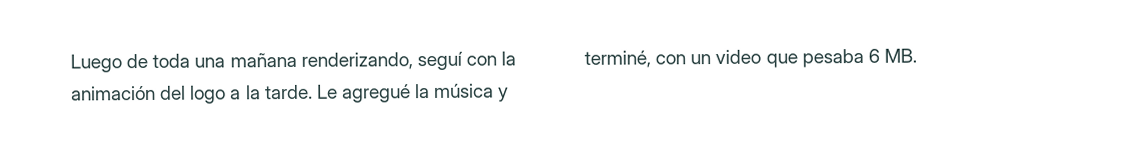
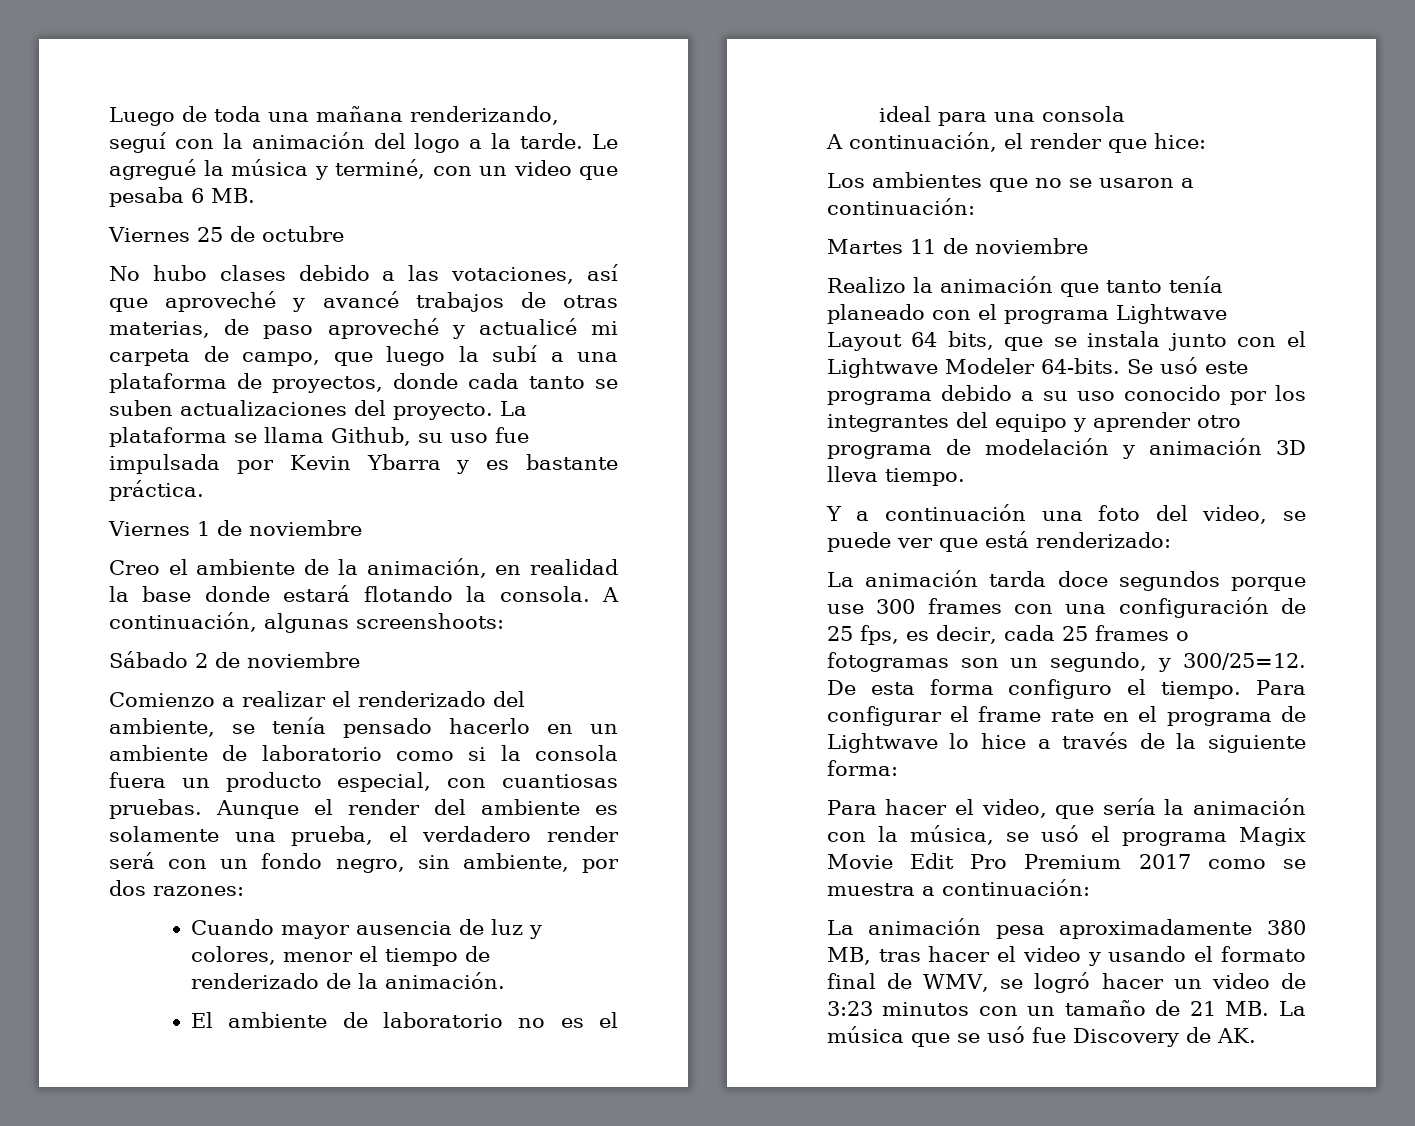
(917, 55) none -> [108,226,344,242] [109,264,618,284] [109,291,618,312] [109,318,618,339] [109,345,618,366] [109,373,618,393] [109,400,527,420] [109,427,529,447] [109,454,618,474] [109,480,204,501] [108,520,362,536] [109,558,618,578] [109,585,619,602] [109,612,504,633] [109,651,360,668] [109,691,525,707] [109,717,618,738] [109,745,618,761] [109,772,618,792] [109,799,618,819] [109,826,619,846] [109,852,619,873] [109,880,244,896] [191,919,543,939] [191,946,491,966] [191,972,506,989] [191,1012,618,1028] [879,106,1126,126] [825,132,1206,153] [826,172,1194,192] [826,198,975,215] [826,238,1088,254] [826,276,1223,297] [826,304,1227,324] [826,331,1306,351] [826,357,1248,378] [826,385,1306,405] [826,412,1241,432] [826,438,1306,459] [826,466,965,486] [825,504,1306,524] [826,531,1171,552] [826,570,1306,591] [826,597,1306,618] [826,625,1189,645] [826,652,1306,672] [826,679,1307,699] [826,706,1306,726] [826,732,1306,753] [826,760,898,776] [826,798,1306,819] [826,825,1306,846] [826,853,1306,869] [826,879,1090,896] [826,918,1306,939] [826,946,1306,966] [826,972,1306,993] [826,1000,1306,1016] [826,1026,1256,1047] // Viernes 25 de octubre // No hubo clases debido a las votaciones, así que aproveché y avancé trabajos de otras materias, de paso aproveché y actualicé mi carpeta de campo, que luego la subí a una plataforma de proyectos, donde cada tanto se suben actualizaciones del proyecto. La plataforma se llama Github, su uso fue impulsada por Kevin Ybarra y es bastante práctica. // Viernes 1 de noviembre // Creo el ambiente de la animación, en realidad la base donde estará flotando la consola. A continuación, algunas screenshoots: // Sábado 2 de noviembre // Comienzo a realizar el renderizado del ambiente, se tenía pensado hacerlo en un ambiente de laboratorio como si la consola fuera un producto especial, con cuantiosas pruebas. Aunque el render del ambiente es solamente una prueba, el verdadero render será con un fondo negro, sin ambiente, por dos razones: // Cuando mayor ausencia de luz y colores, menor el tiempo de renderizado de la animación. // El ambiente de laboratorio no es el ideal para una consola // A continuación, el render que hice: // Los ambientes que no se usaron a continuación: // Martes 11 de noviembre // Realizo la animación que tanto tenía planeado con el programa Lightwave Layout 64 bits, que se instala junto con el Lightwave Modeler 64-bits. Se usó este programa debido a su uso conocido por los integrantes del equipo y aprender otro programa de modelación y animación 3D lleva tiempo. // Y a continuación una foto del video, se puede ver que está renderizado: // La animación tarda doce segundos porque use 300 frames con una configuración de 25 fps, es decir, cada 25 frames o fotogramas son un segundo, y 300/25=12. De esta forma configuro el tiempo. Para configurar el frame rate en el programa de Lightwave lo hice a través de la siguiente forma: // Para hacer el video, que sería la animación con la música, se usó el programa Magix Movie Edit Pro Premium 2017 como se muestra a continuación: // La animación pesa aproximadamente 380 MB, tras hacer el video y usando el formato final de WMV, se logró hacer un video de 3:23 minutos con un tamaño de 21 MB. La música que se usó fue Discovery de AK.

